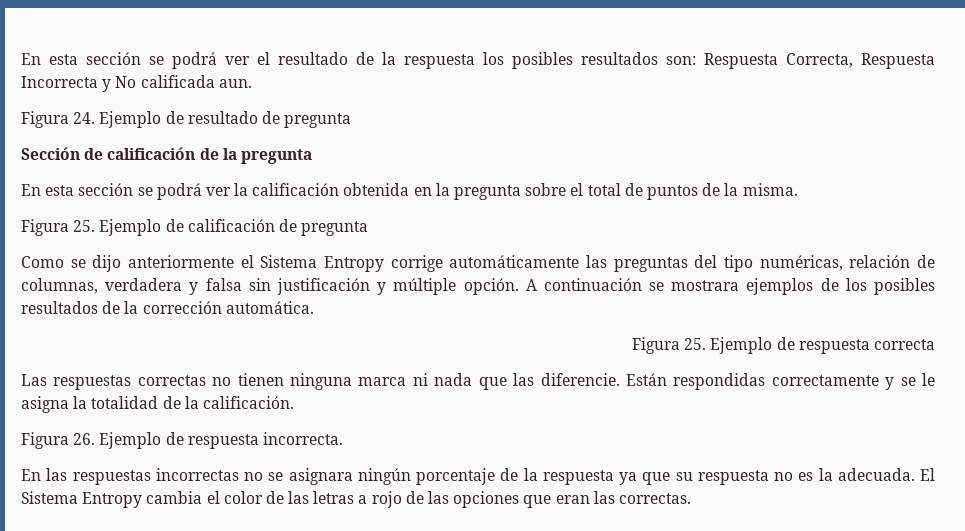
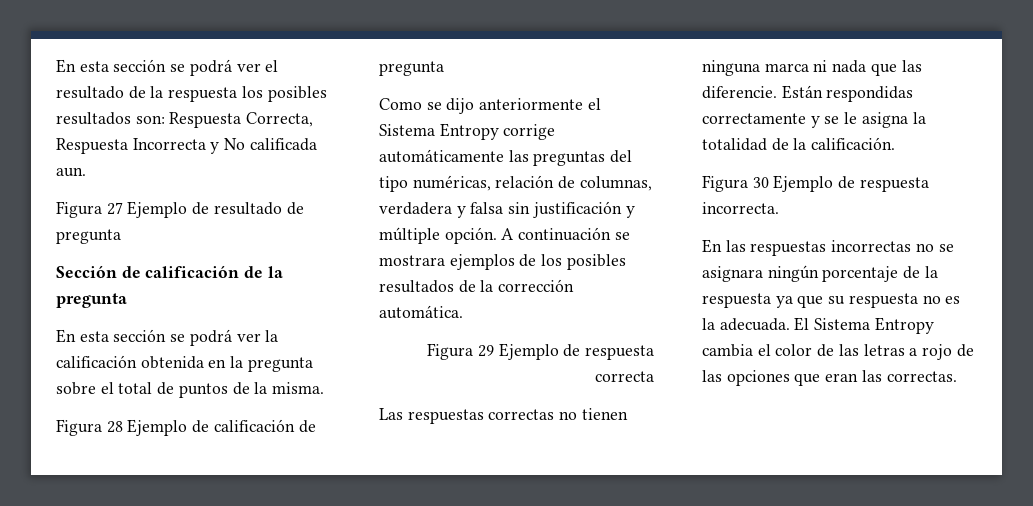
[73,112,96,124] 24. -> [106,202,123,215] 27
[73,220,96,232] 25. -> [106,421,123,433] 28
[684,338,707,350] 25. -> [477,345,494,357] 29
[73,433,96,445] 26. -> [752,177,769,188] 30

